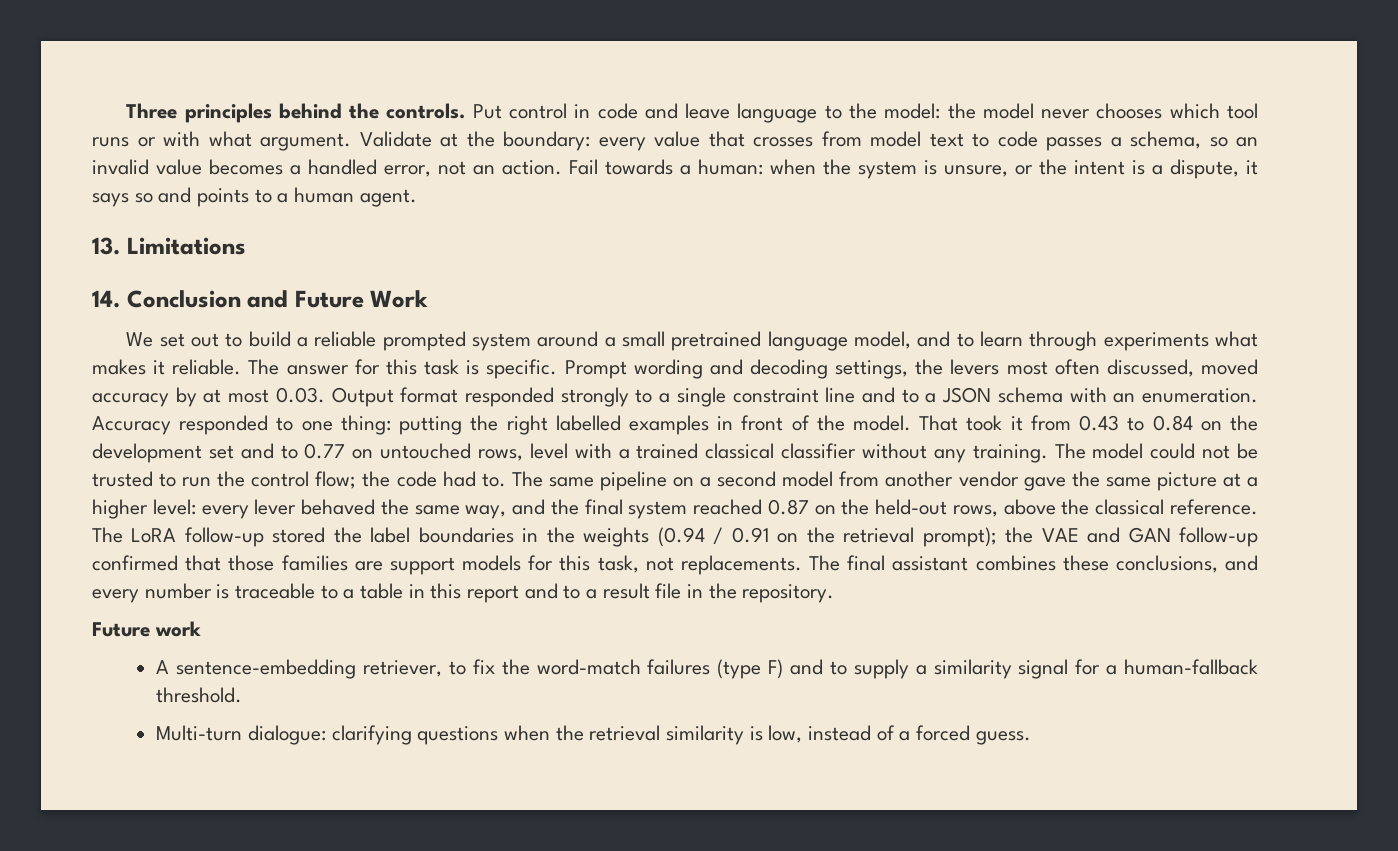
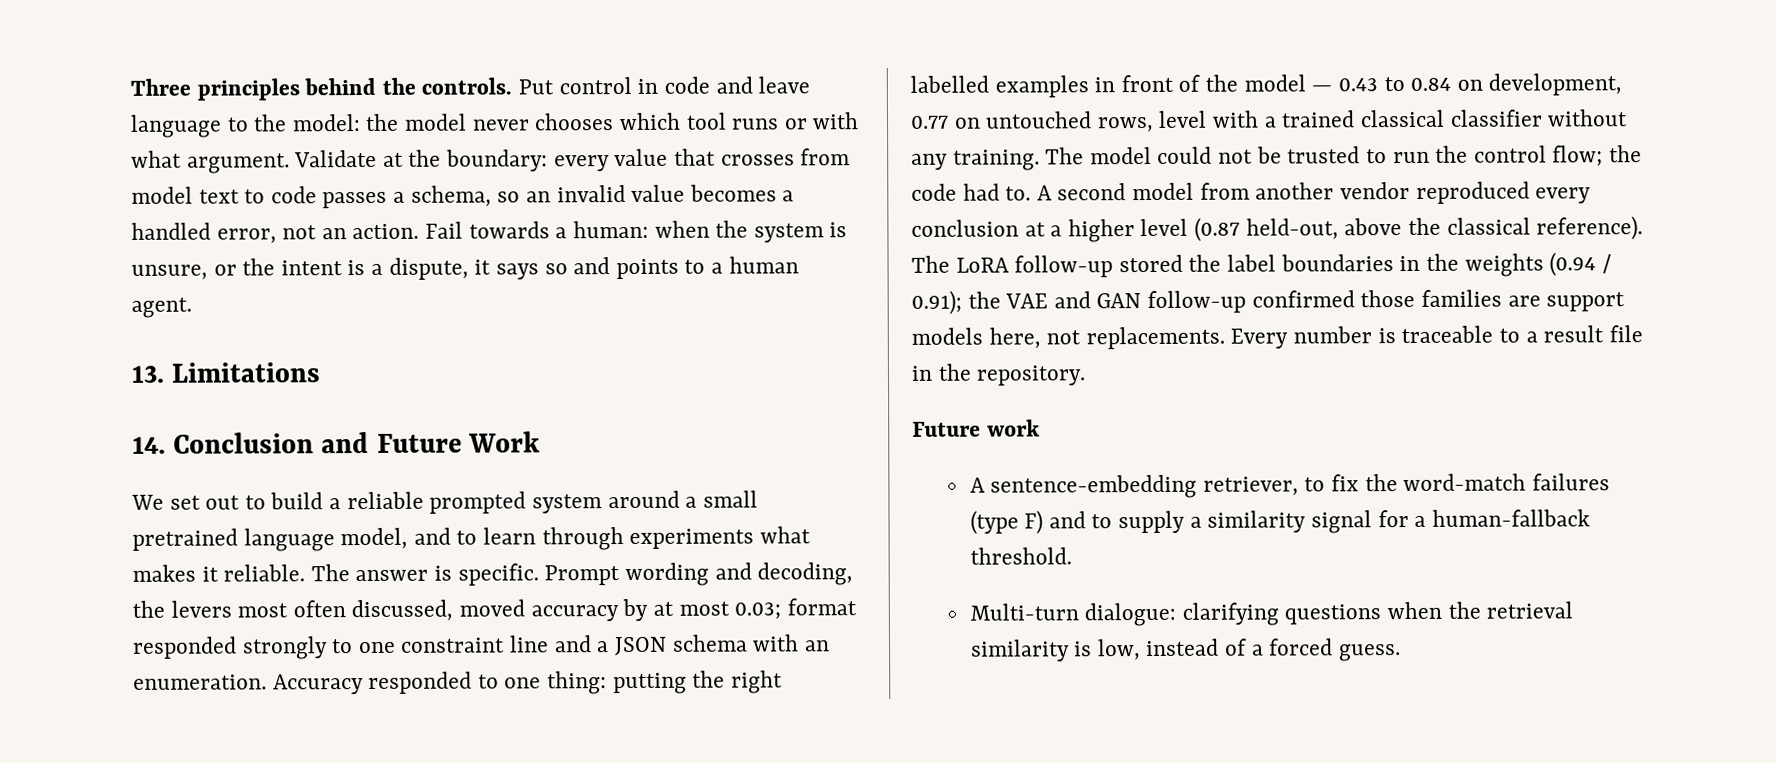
[354,359,460,375] for this task -> (429, 575) none
[749,359,909,379] decoding settings, -> [757,562,854,586] decoding,
[275,387,394,407] 0.03. Output -> [734,602,782,620] 0.03;
[659,387,726,407] a single -> [357,641,396,654] one
[901,389,919,403] to -> (592, 644) none
[853,415,1258,431] [92,443,298,463] model. That took it from 0.43 to 0.84 on the development set and to -> [1243,73,1623,96] model — 0.43 to 0.84 on development,
[511,471,712,491] The same pipeline on a -> [1036,185,1053,201] A
[1023,471,1258,491] [92,499,998,519] gave the same picture at a higher level: every lever behaved the same way, and the final system reached 0.87 on the held-out rows, -> [1415,181,1592,204] [911,217,1339,243] reproduced every conclusion at a higher level (0.87 held-out,
[1170,499,1259,515] reference. -> [1536,216,1644,241] reference).
[731,527,997,547] 0.91 on the retrieval prompt); -> [911,290,962,315] 0.91);
[185,555,222,571] that -> (1355, 299) none
[528,555,1258,575] [92,589,139,603] for this task, not replacements. The final assistant combines these conclusions, and every -> [988,326,1289,350] here, not replacements. Every
[360,583,598,603] table in this report and to a -> (1538, 337) none

